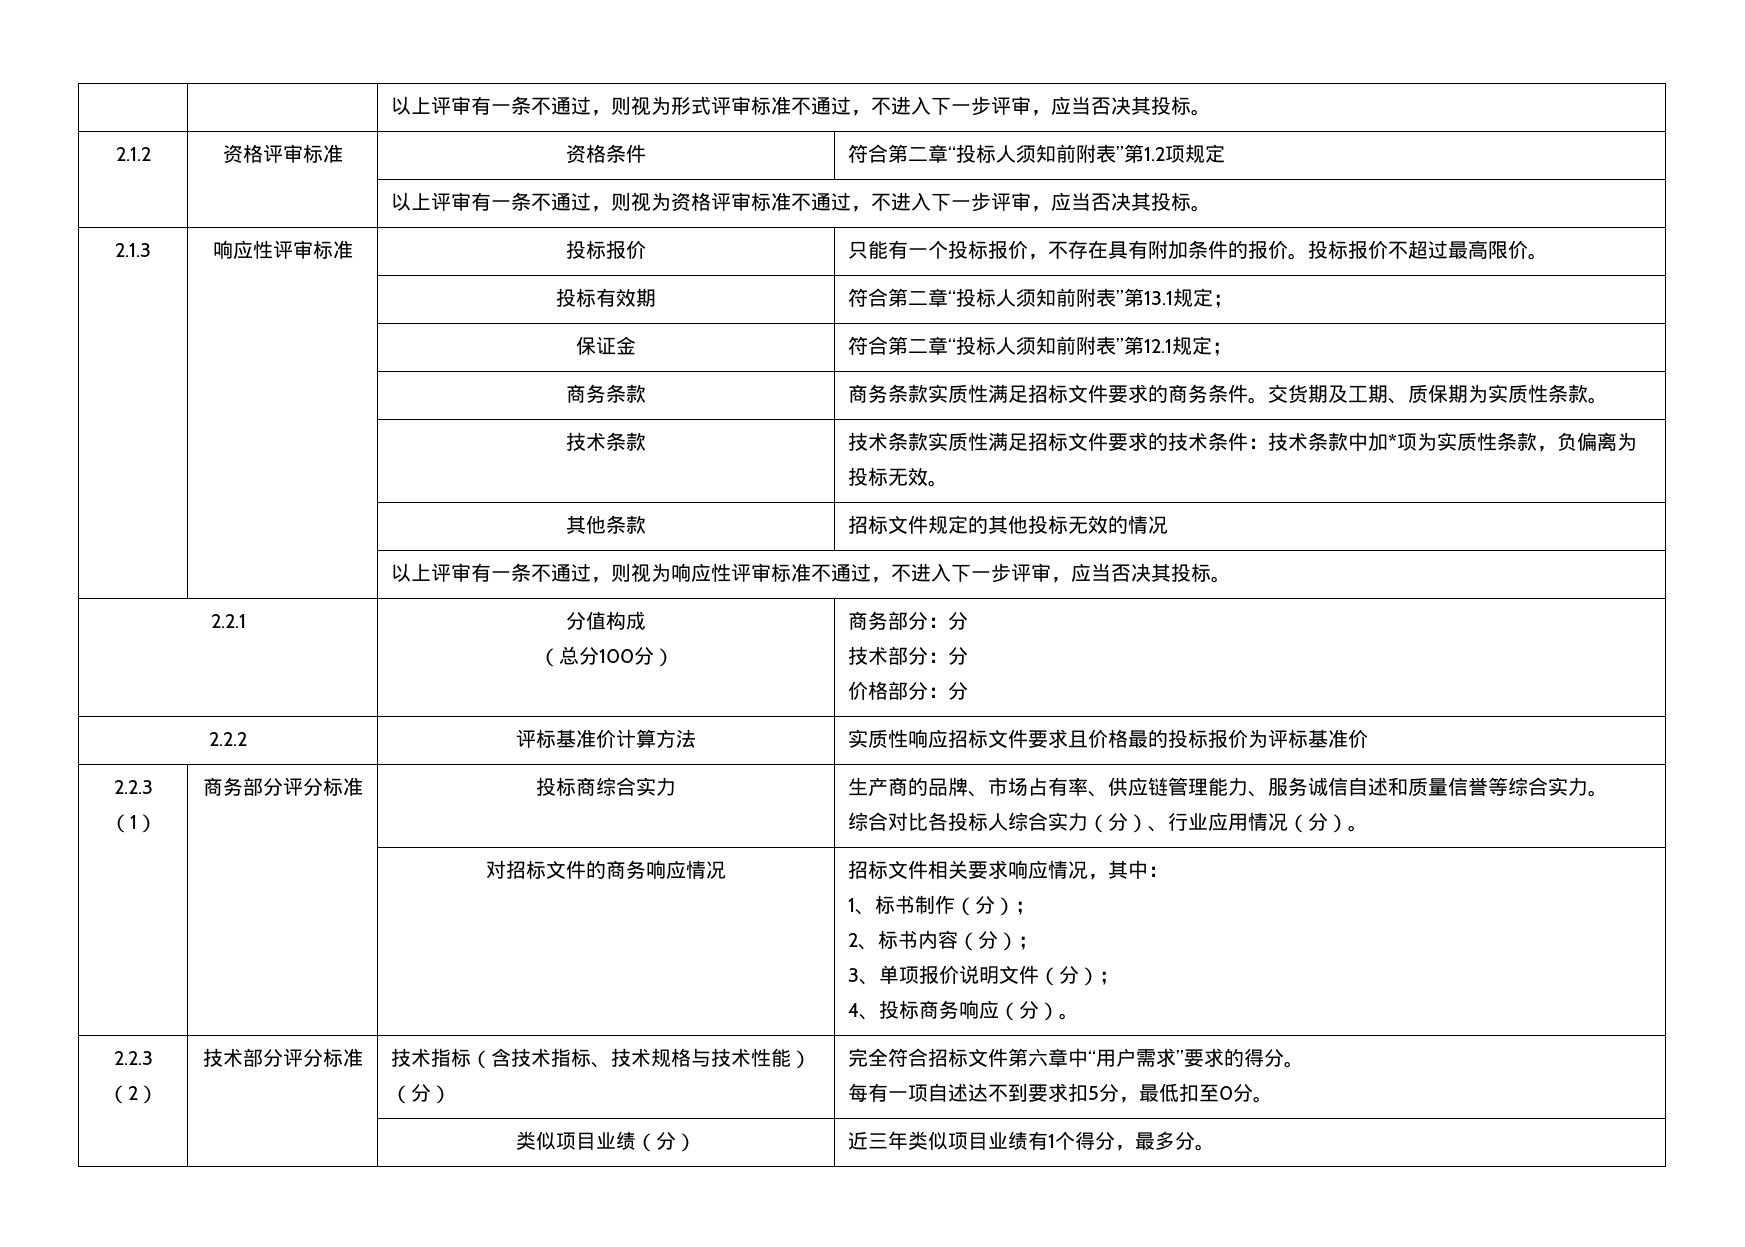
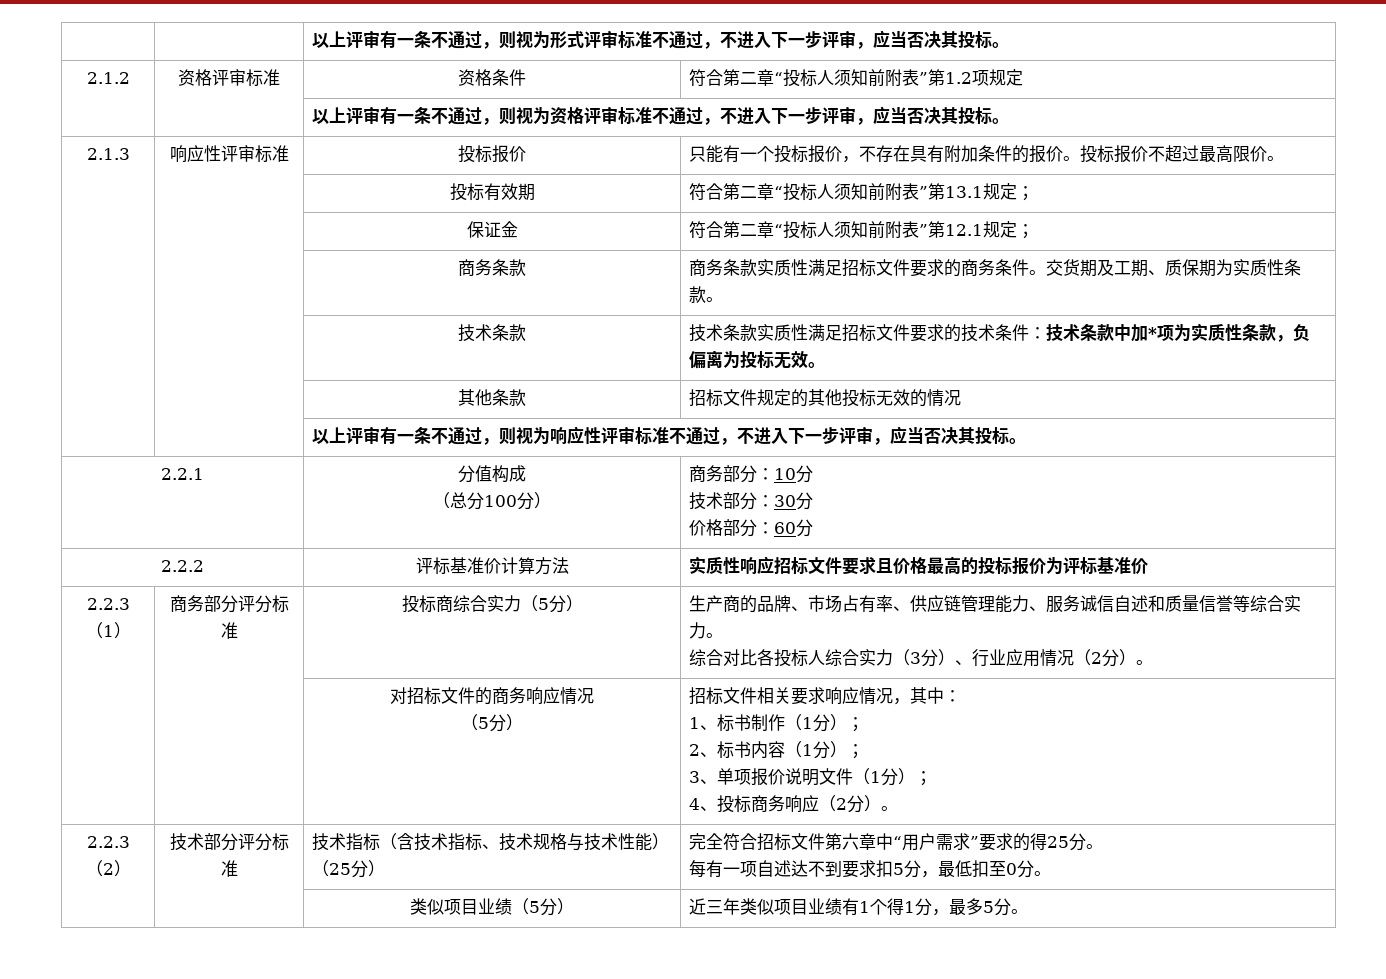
(949, 622) none -> [774,468,797,480] 10
(949, 657) none -> [774,495,797,507] 30
(949, 692) none -> [774,522,797,534] 60
(1149, 739) none -> [944,556,962,574] 高
(676, 786) none -> [520,595,583,613] （5分）
(1109, 823) none -> [910,652,922,664] 3
(1309, 823) none -> [1091,652,1103,664] 2
(726, 870) none -> [460,714,523,732] // （5分）
(976, 906) none -> [802,717,814,729] 1
(979, 941) none -> [802,744,814,756] 1
(1060, 976) none -> [870,771,882,783] 1
(1020, 1011) none -> [836,798,848,810] 2
(412, 1094) none -> [329,863,352,875] 25
(1265, 1057) none -> [1047,836,1070,848] 25
(656, 1142) none -> [529,901,540,913] 5
(1096, 1140) none -> [904,901,916,913] 1
(1176, 1140) none -> [983,901,995,913] 5

